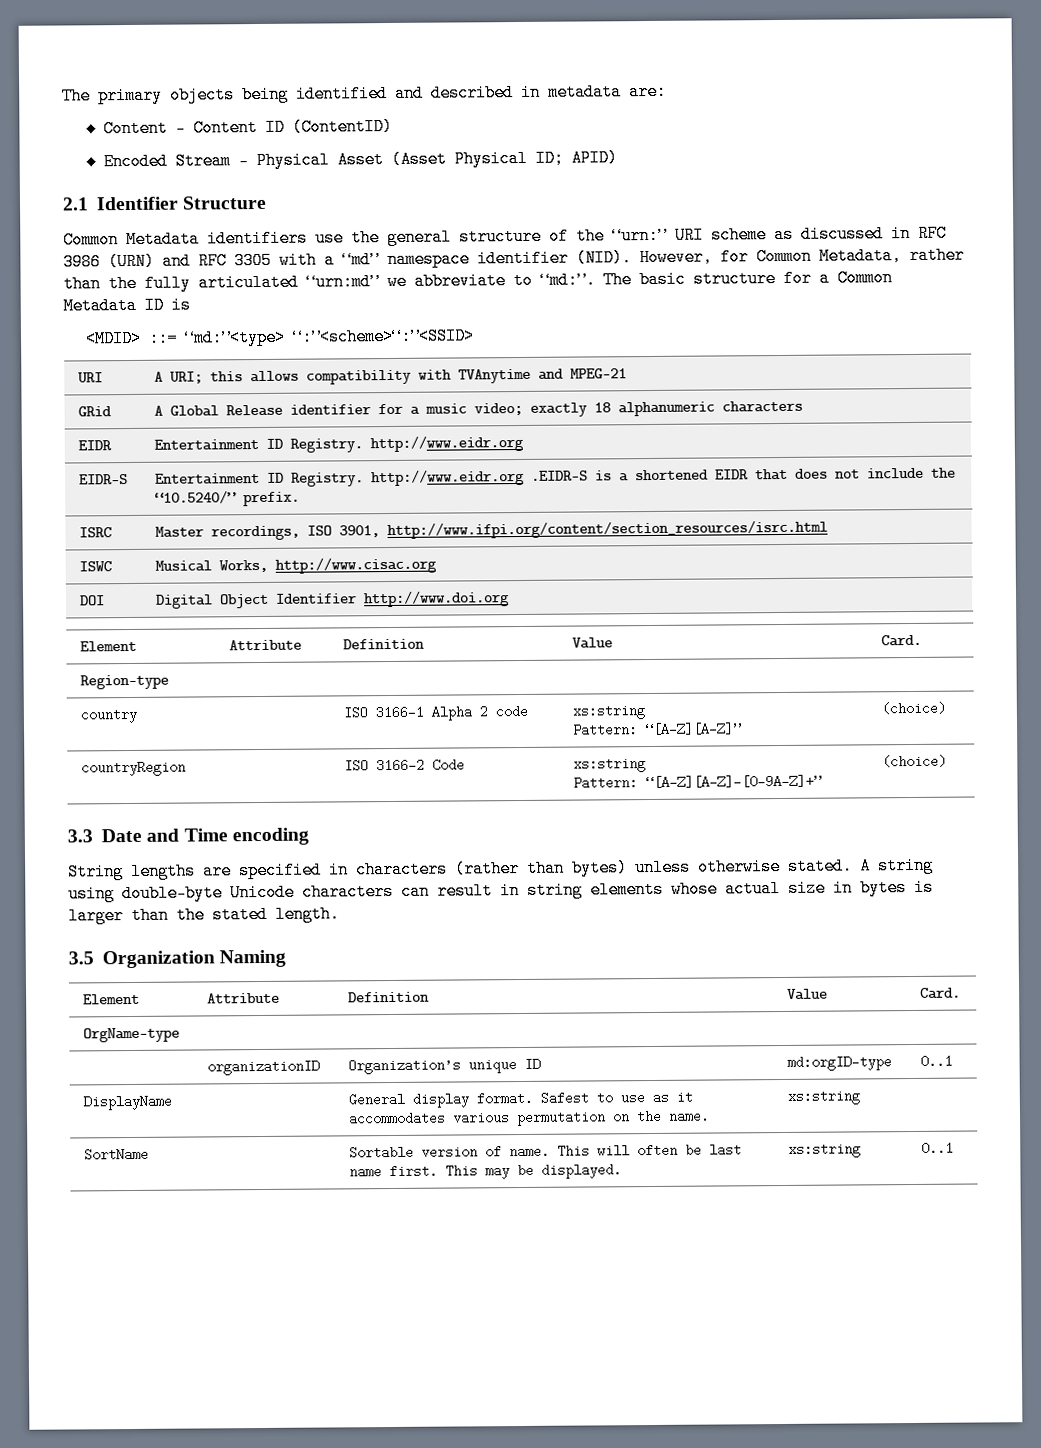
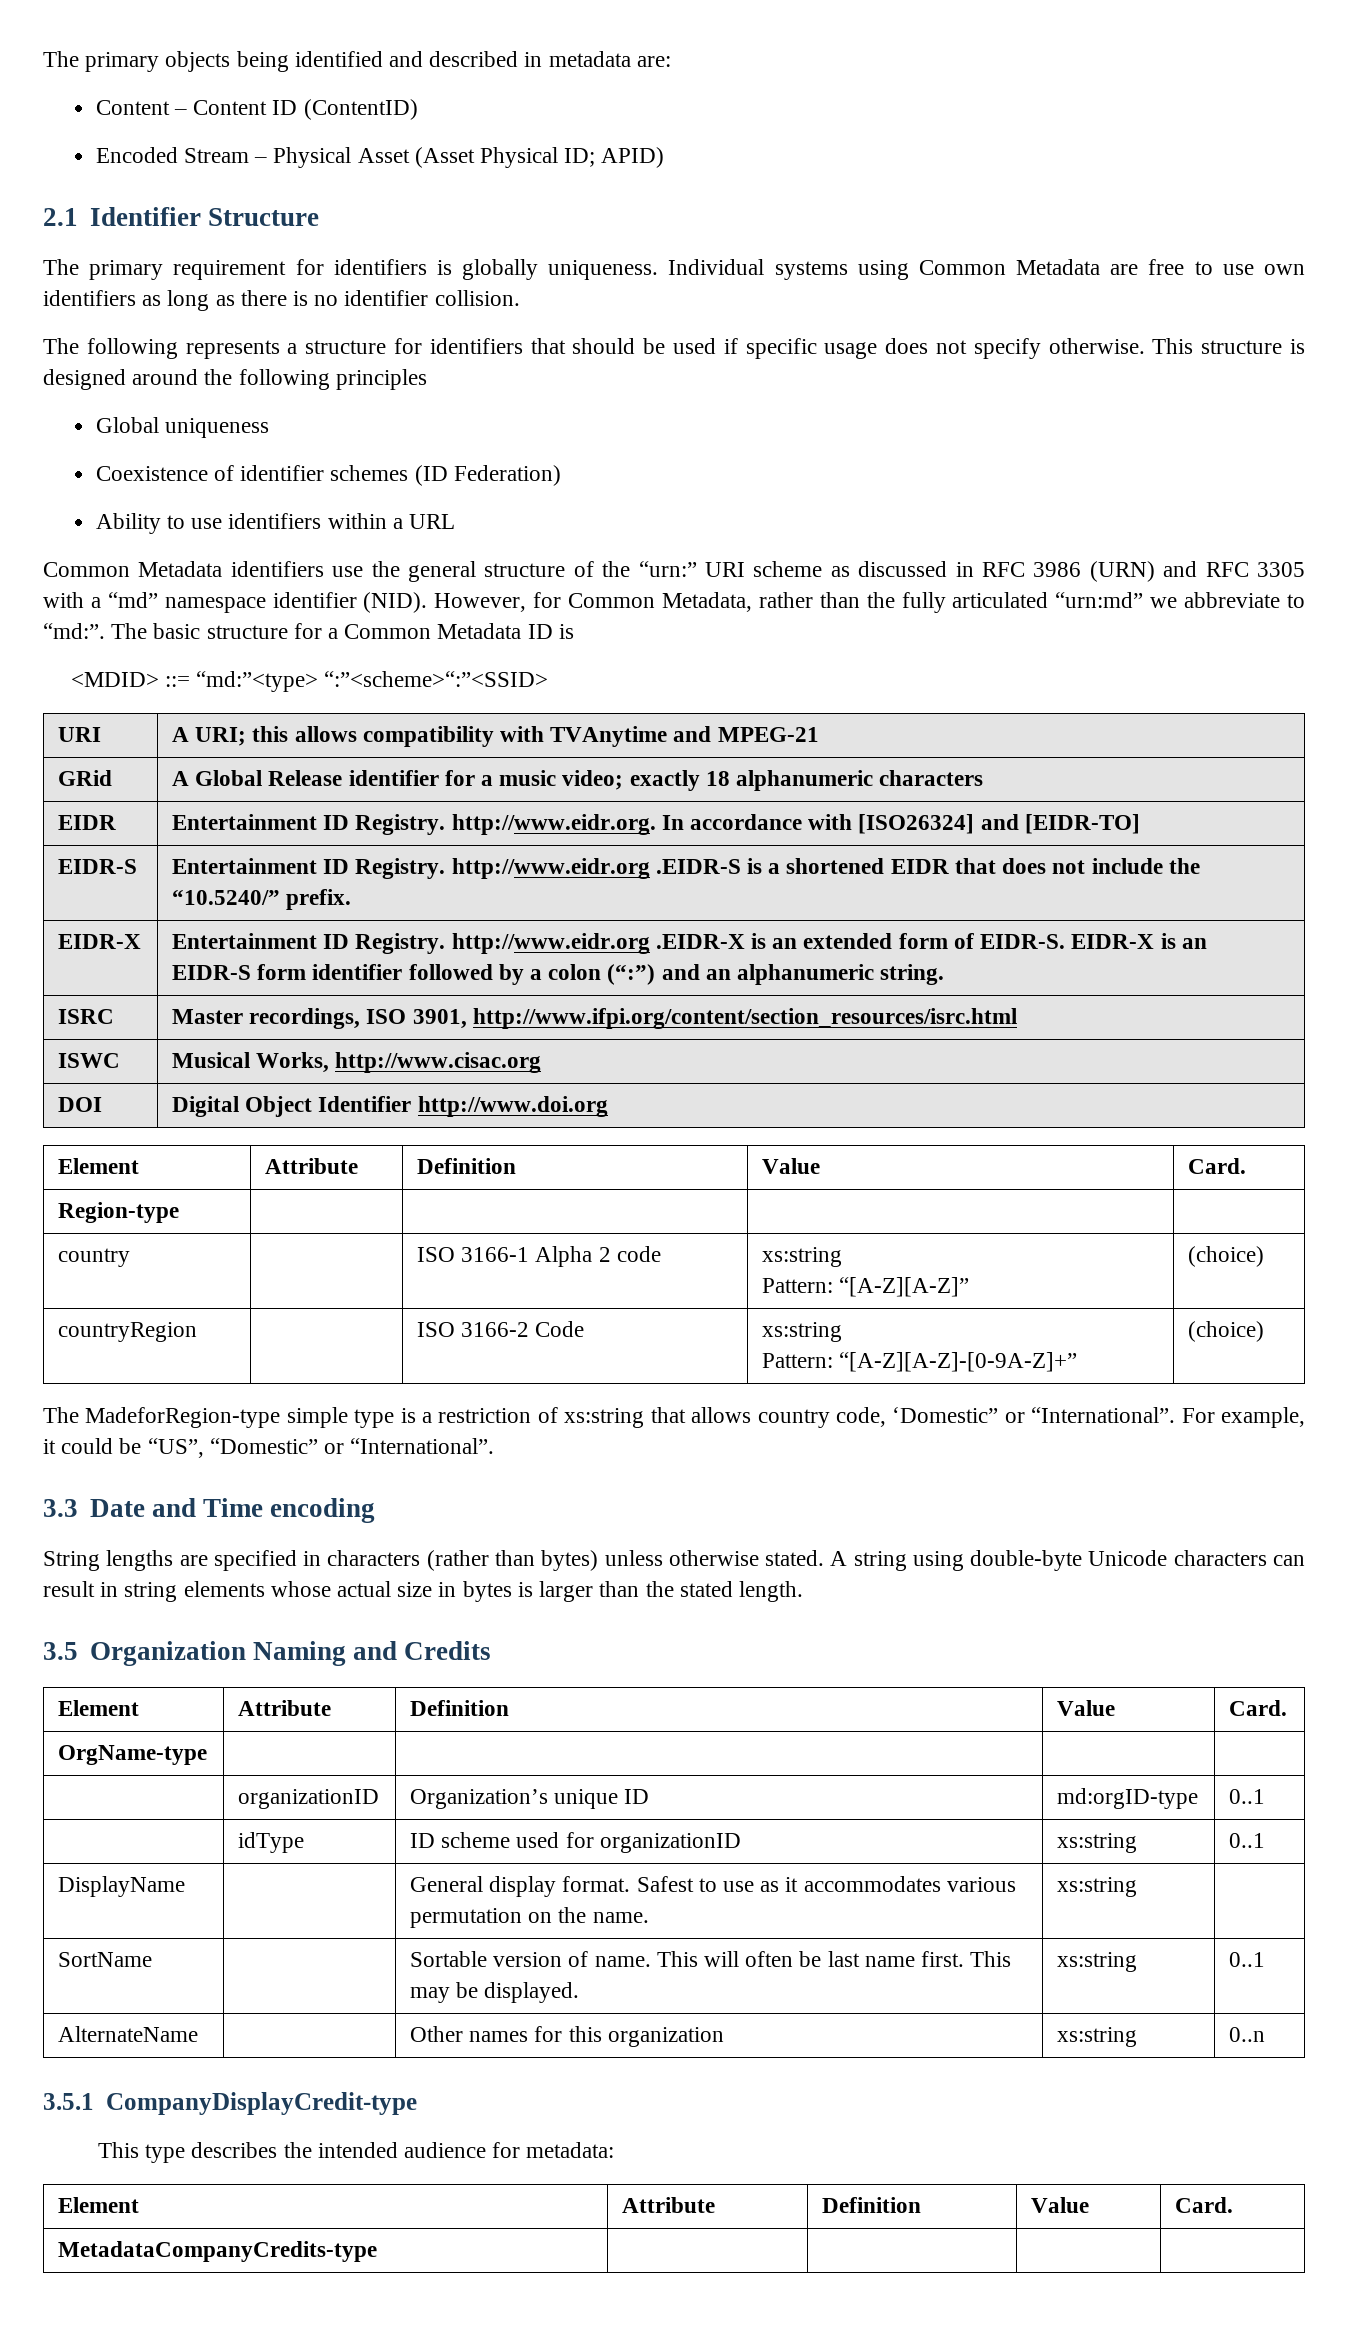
(268, 202) none -> [43,259,1306,280] [43,290,520,311] [43,338,1305,359] [43,369,427,390] [95,417,270,438] [95,465,561,486] [95,513,456,534] // The primary requirement for identifiers is globally uniqueness. Individual systems using Common Metadata are free to use own identifiers as long as there is no identifier collision. // The following represents a structure for identifiers that should be used if specific usage does not specify otherwise. This structure is designed around the following principles // Global uniqueness // Coexistence of identifier schemes (ID Federation) // Ability to use identifiers within a URL
[369,434,524,453] http://www.eidr.org -> [451,814,1140,835] http://www.eidr.org. In accordance with [ISO26324] and [EIDR-TO]
(300, 499) none -> [58,934,142,949] [172,933,1207,954] [172,964,945,985] // EIDR-X | Entertainment ID Registry. http://www.eidr.org .EIDR-X is an extended form of EIDR-S. EIDR-X is an EIDR-S form identifier followed by a colon (“:”) and an alphanumeric string.
(947, 761) none -> [43,1407,1305,1428] [43,1438,495,1458] // The MadeforRegion-type simple type is a restriction of xs:string that allows country code, ‘Domestic” or “International”. For example, it could be “US”, “Domestic” or “International”.
(287, 958) none -> [353,1641,492,1660] and Credits
(953, 1061) none -> [238,1832,305,1853] [410,1832,741,1853] [1057,1833,1138,1853] [1229,1833,1266,1848] // | idType | ID scheme used for organizationID | xs:string | 0..1
(954, 1148) none -> [58,2026,199,2042] [410,2026,724,2047] [1057,2027,1138,2047] [1229,2027,1266,2042] [43,2092,417,2115] [98,2142,615,2163] [58,2197,140,2213] [622,2197,716,2213] [822,2197,922,2213] [1031,2197,1090,2213] [1175,2197,1234,2213] [58,2241,378,2262] // AlternateName | | Other names for this organization | xs:string | 0..n // 3.5.1 CompanyDisplayCredit-type // This type describes the intended audience for metadata: // Element | Attribute | Definition | Value | Card. // MetadataCompanyCredits-type | | | |

